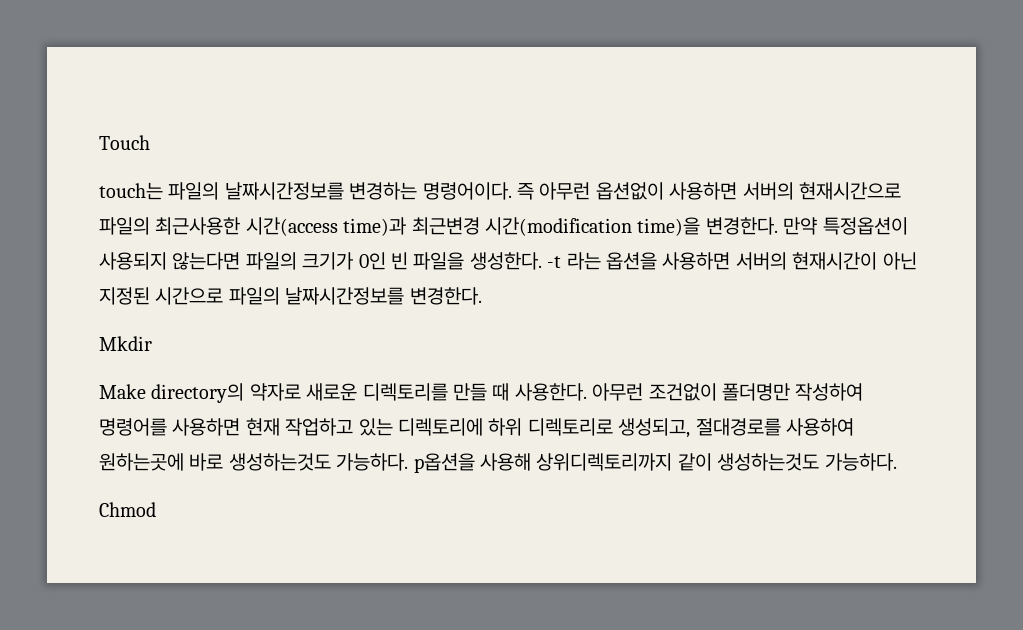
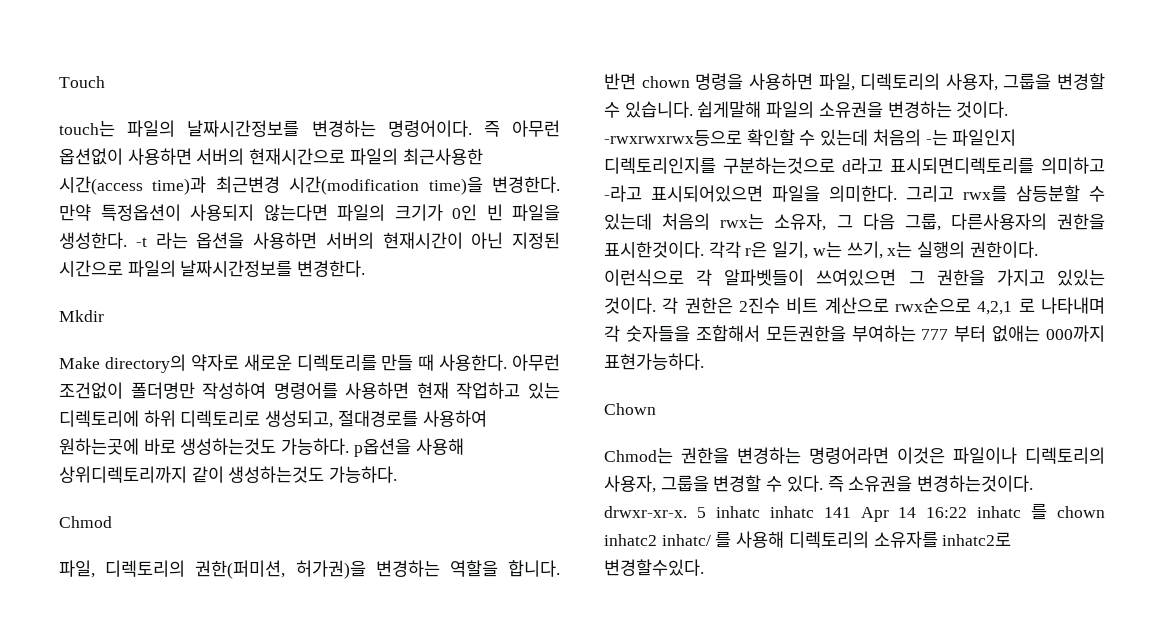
(156, 509) none -> [59,560,560,579] [604,73,1105,91] [604,101,1009,118] [604,129,1017,146] [604,157,1105,174] [604,185,1105,202] [604,213,1105,231] [604,241,1038,259] [604,269,1105,286] [604,297,1105,315] [604,325,1105,342] [604,353,704,370] [604,403,656,415] [604,447,1105,464] [604,475,1034,493] [604,503,1105,522] [604,531,1012,548] [604,559,704,576] // 파일, 디렉토리의 권한(퍼미션, 허가권)을 변경하는 역할을 합니다. 반면 chown 명령을 사용하면 파일, 디렉토리의 사용자, 그룹을 변경할 수 있습니다. 쉽게말해 파일의 소유권을 변경하는 것이다. -rwxrwxrwx등으로 확인할 수 있는데 처음의 -는 파일인지 디렉토리인지를 구분하는것으로 d라고 표시되면디렉토리를 의미하고 -라고 표시되어있으면 파일을 의미한다. 그리고 rwx를 삼등분할 수 있는데 처음의 rwx는 소유자, 그 다음 그룹, 다른사용자의 권한을 표시한것이다. 각각 r은 일기, w는 쓰기, x는 실행의 권한이다. 이런식으로 각 알파벳들이 쓰여있으면 그 권한을 가지고 있있는 것이다. 각 권한은 2진수 비트 계산으로 rwx순으로 4,2,1 로 나타내며 각 숫자들을 조합해서 모든권한을 부여하는 777 부터 없애는 000까지 표현가능하다. // Chown // Chmod는 권한을 변경하는 명령어라면 이것은 파일이나 디렉토리의 사용자, 그룹을 변경할 수 있다. 즉 소유권을 변경하는것이다. drwxr-xr-x. 5 inhatc inhatc 141 Apr 14 16:22 inhatc 를 chown inhatc2 inhatc/ 를 사용해 디렉토리의 소유자를 inhatc2로 변경할수있다.

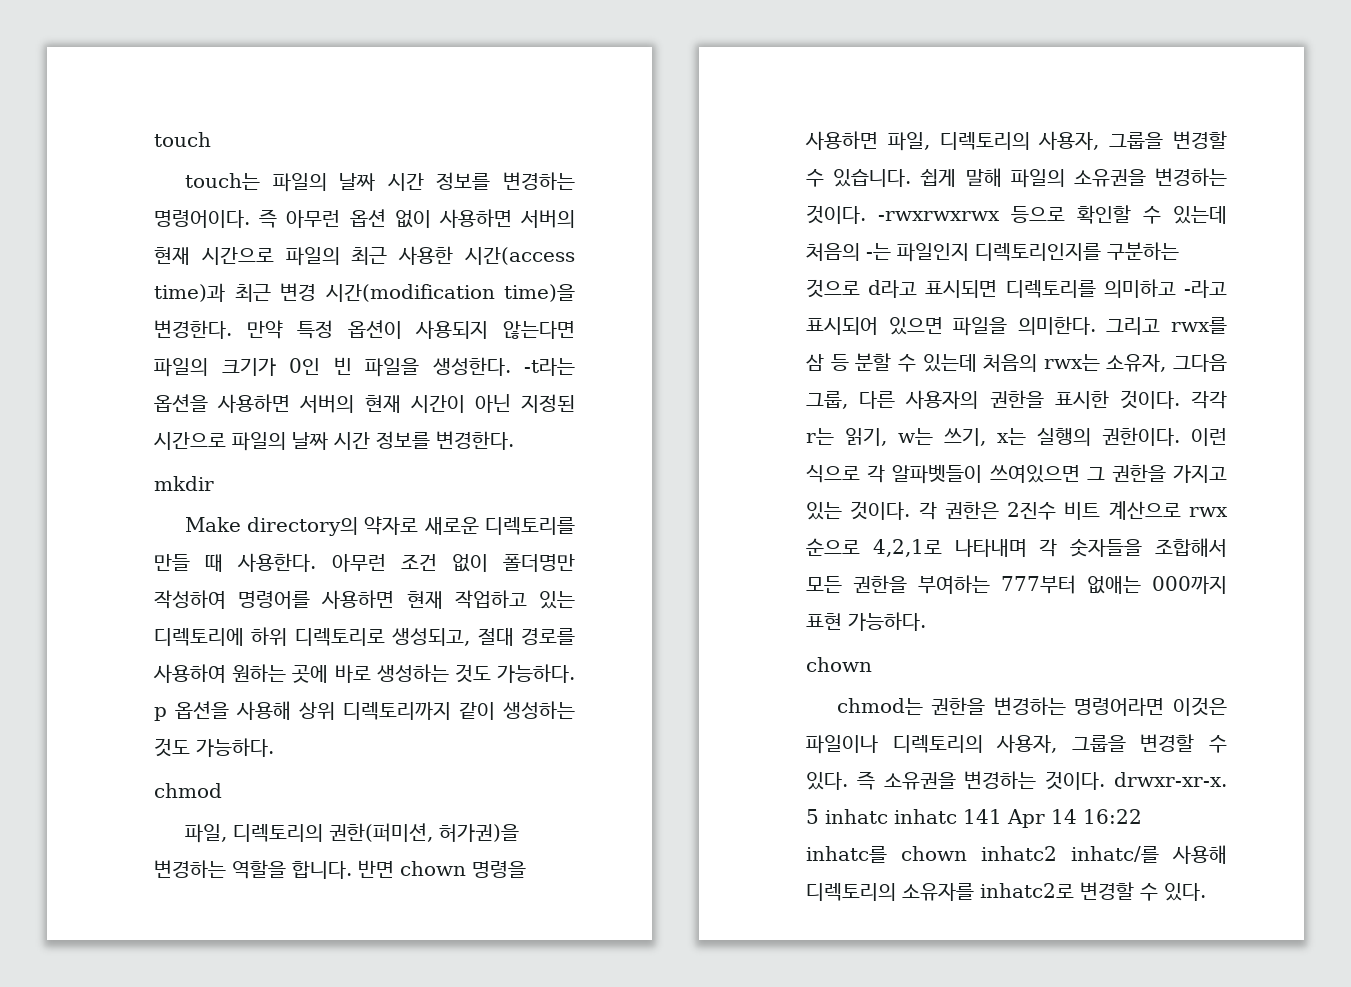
[59,76,105,88] Touch -> [154,132,211,147] touch
[187,120,300,137] 날짜시간정보를 -> [339,172,491,191] 날짜 시간 정보를
[59,148,483,165] [59,176,280,195] 옵션없이 사용하면 서버의 현재시간으로 파일의 최근사용한 시간(access time)과 최근변경 -> [349,209,575,228] [154,246,575,266] [154,283,316,302] 옵션 없이 사용하면 서버의 현재 시간으로 파일의 최근 사용한 시간(access time)과 최근 변경
[100,204,181,221] 특정옵션이 -> [297,320,402,339] 특정 옵션이
[135,232,188,249] -t 라는 -> [524,358,575,376] -t라는
[382,232,463,249] 현재시간이 -> [364,395,465,413] 현재 시간이
[180,260,293,277] 날짜시간정보를 -> [292,431,430,450] 날짜 시간 정보를
[59,310,104,322] Mkdir -> [154,476,214,491] mkdir
[59,382,123,399] 조건없이 -> [400,554,488,572] 조건 없이
[337,410,487,427] [59,438,464,457] [59,466,398,483] [59,516,112,528] 절대경로를 사용하여 원하는곳에 바로 생성하는것도 가능하다. p옵션을 사용해 상위디렉토리까지 같이 생성하는것도 가능하다. // Chmod -> [477,628,575,646] [153,664,575,683] [154,701,575,721] [154,738,274,757] [154,783,222,798] 절대 경로를 사용하여 원하는 곳에 바로 생성하는 것도 가능하다. p 옵션을 사용해 상위 디렉토리까지 같이 생성하는 것도 가능하다. // chmod
[697,101,762,118] 쉽게말해 -> [920,168,1002,187] 쉽게 말해
[604,130,742,146] -rwxrwxrwx등으로 -> [878,206,1065,223] -rwxrwxrwx 등으로
[723,157,1105,174] [604,185,763,202] 구분하는것으로 d라고 표시되면디렉토리를 의미하고 -라고 표시되어있으면 -> [1107,242,1179,260] [806,279,1227,298] [806,317,943,335] 구분하는 것으로 d라고 표시되면 디렉토리를 의미하고 -라고 표시되어 있으면
[1016,185,1080,202] 삼등분할 -> [806,353,892,371] 삼 등 분할
[836,213,1105,231] [604,241,809,259] 그 다음 그룹, 다른사용자의 권한을 표시한것이다. 각각 r은 일기, -> [1173,354,1227,372] [806,390,1227,409] [806,428,887,446] 그다음 그룹, 다른 사용자의 권한을 표시한 것이다. 각각 r는 읽기,
[604,269,684,286] 이런식으로 -> [1191,428,1227,446] [806,465,860,483] 이런 식으로
[1057,269,1105,286] 있있는 -> [806,502,842,520] 있는
[895,297,1035,315] rwx순으로 4,2,1 로 -> [1189,507,1228,517] [806,538,942,557] rwx 순으로 4,2,1로
[765,325,1105,342] [604,353,704,370] [604,403,656,415] [604,447,673,464] 모든권한을 부여하는 777 부터 없애는 000까지 표현가능하다. // Chown // Chmod는 -> [806,575,1227,594] [806,612,926,631] [806,657,872,672] [836,698,923,715] 모든 권한을 부여하는 777부터 없애는 000까지 표현 가능하다. // chown // chmod는
[917,475,1034,492] 변경하는것이다. -> [964,771,1106,790] 변경하는 것이다.
[977,503,1105,520] [604,531,732,548] inhatc 를 chown inhatc2 inhatc/ 를 -> [806,846,1159,863] inhatc를 chown inhatc2 inhatc/를
[604,559,704,576] 변경할수있다. -> [1080,882,1206,901] 변경할 수 있다.

